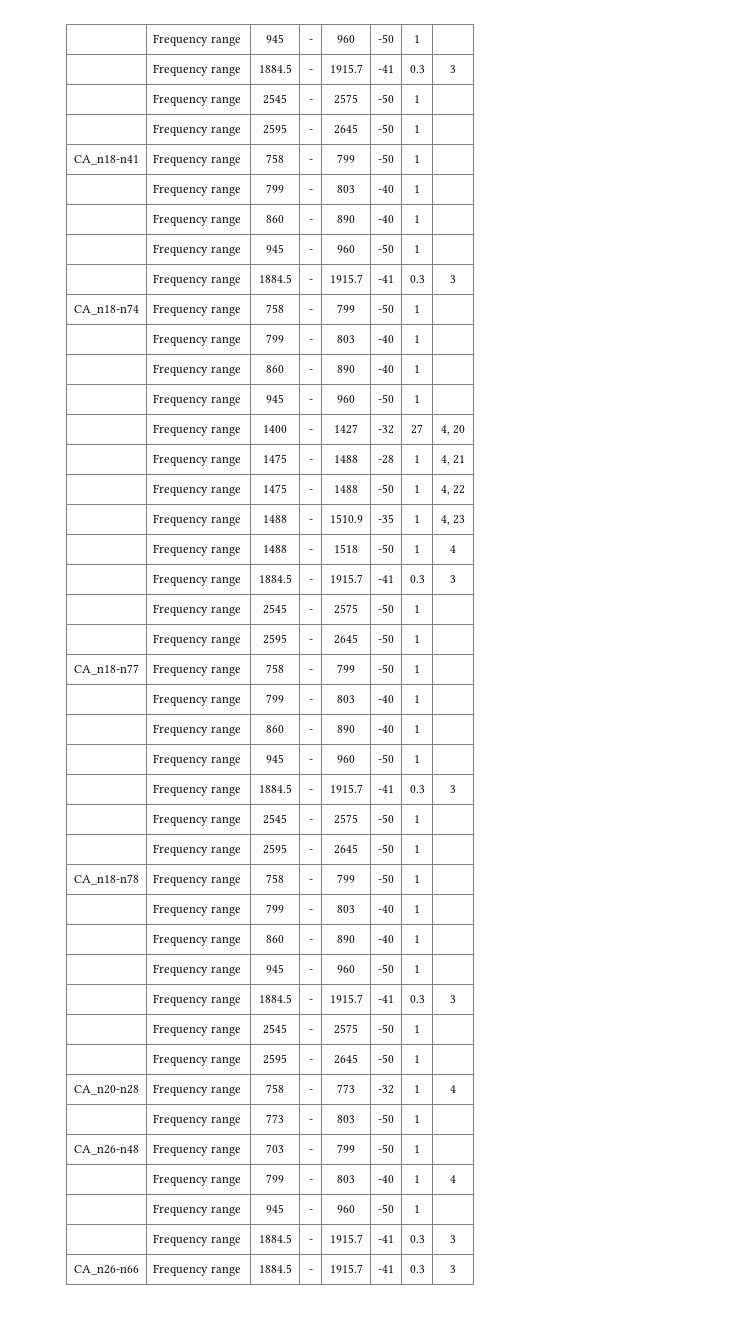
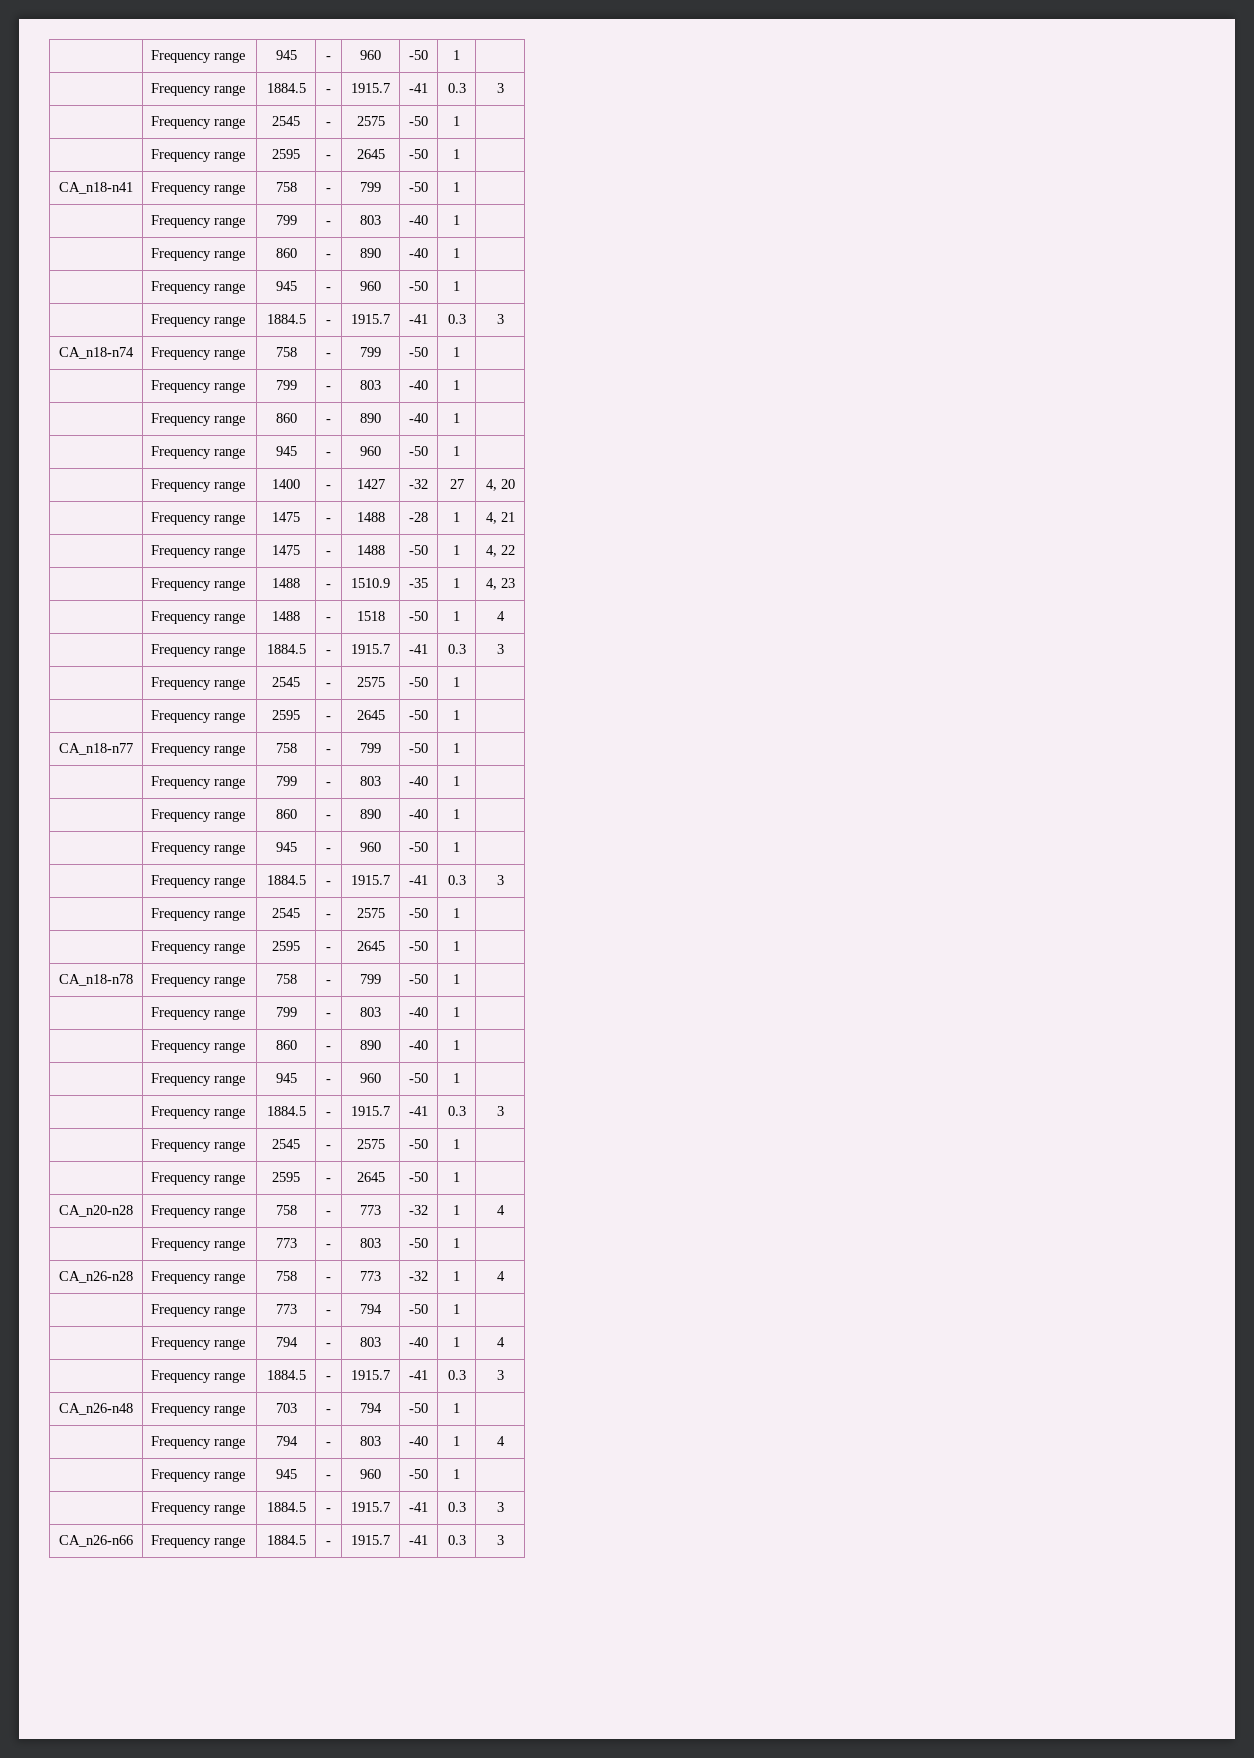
[74,1145,139,1155] [153,1144,241,1156] [266,1144,284,1153] [308,1149,313,1153] [337,1144,355,1153] [378,1144,394,1153] [414,1145,420,1153] [153,1174,241,1186] [266,1174,284,1183] CA_n26-n48 | Frequency range | 703 | - | 799 | -50 | 1 | // | Frequency range | 799 -> [59,1271,133,1283] [151,1271,246,1284] [275,1271,297,1281] [326,1277,331,1281] [360,1271,381,1281] [409,1271,428,1281] [453,1271,460,1281] [496,1271,505,1281] [151,1304,246,1317] [275,1304,297,1314] [326,1310,331,1314] [360,1304,382,1314] [409,1304,428,1314] [453,1304,460,1314] [151,1337,246,1350] [275,1337,298,1347] [326,1343,331,1347] [360,1337,381,1347] [409,1337,428,1347] [453,1337,460,1347] [496,1337,505,1347] [151,1370,246,1383] [266,1370,306,1380] [326,1376,331,1380] [351,1370,390,1380] [409,1370,428,1380] [447,1370,466,1380] [496,1370,504,1380] [59,1403,133,1415] [151,1403,246,1416] [275,1403,297,1413] [326,1409,331,1413] [360,1403,382,1413] [409,1403,428,1413] [453,1403,460,1413] [151,1436,246,1449] [275,1436,298,1446] CA_n26-n28 | Frequency range | 758 | - | 773 | -32 | 1 | 4 // | Frequency range | 773 | - | 794 | -50 | 1 | // | Frequency range | 794 | - | 803 | -40 | 1 | 4 // | Frequency range | 1884.5 | - | 1915.7 | -41 | 0.3 | 3 // CA_n26-n48 | Frequency range | 703 | - | 794 | -50 | 1 | // | Frequency range | 794

